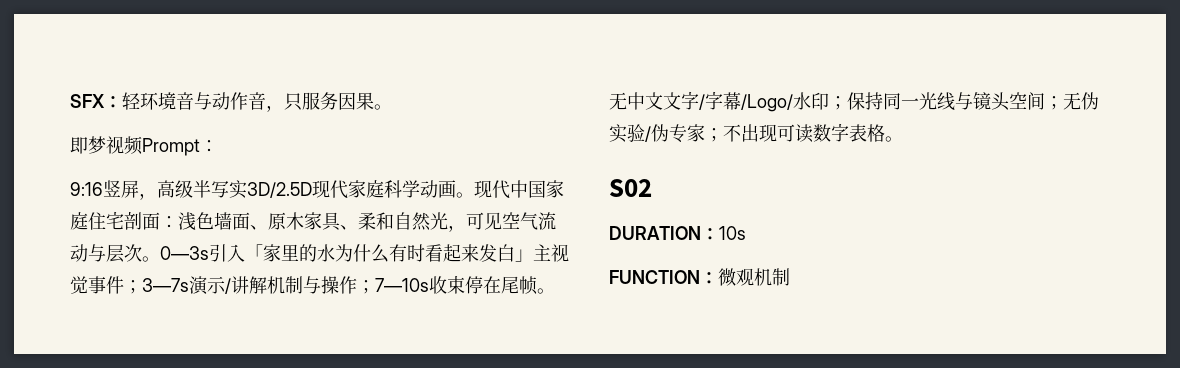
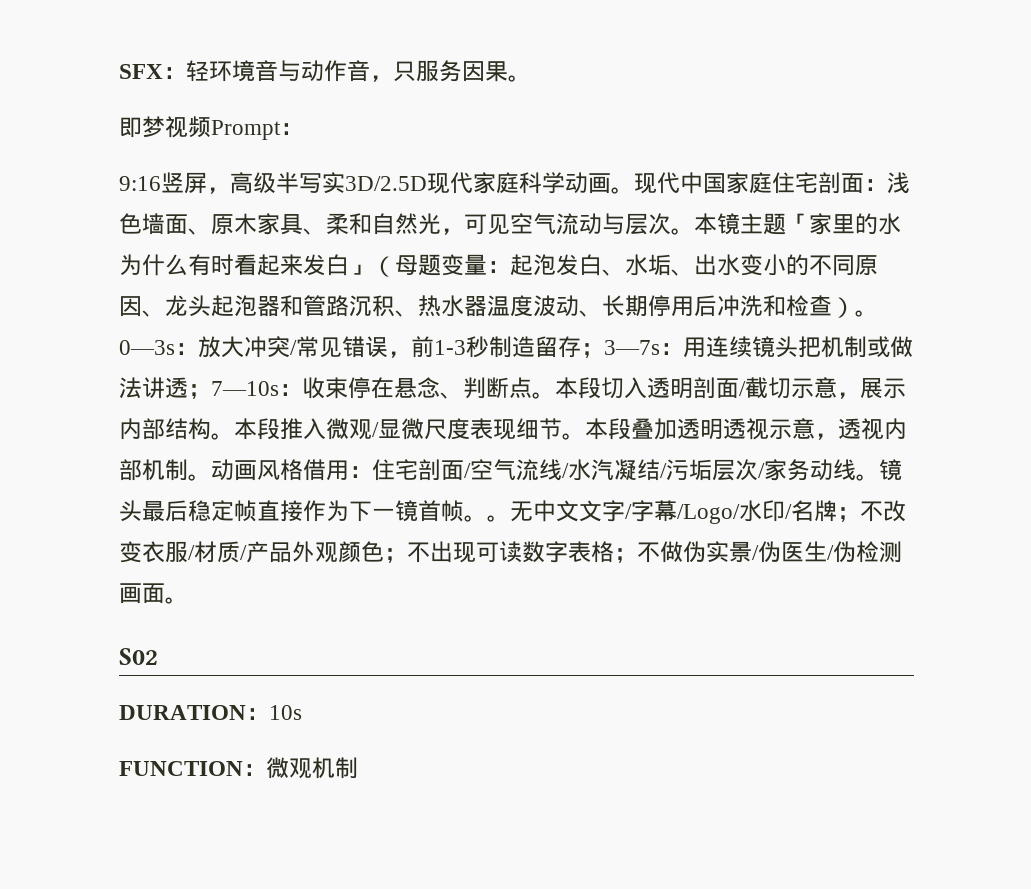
[160,244,245,262] 0—3s引入 -> [694,213,786,235] 本镜主题
[533,244,569,262] [70,276,538,295] 主视觉事件；3—7s演示/讲解机制与操作；7—10s收束停在尾帧 -> [372,254,878,277] [119,295,878,318] [119,336,913,358] [119,377,906,399] [119,418,907,440] [119,459,902,481] [119,500,487,522] （母题变量：起泡发白、水垢、出水变小的不同原因、龙头起泡器和管路沉积、热水器温度波动、长期停用后冲洗和检查）。0—3s：放大冲突/常见错误，前1-3秒制造留存；3—7s：用连续镜头把机制或做法讲透；7—10s：收束停在悬念、判断点。本段切入透明剖面/截切示意，展示内部结构。本段推入微观/显微尺度表现细节。本段叠加透明透视示意，透视内部机制。动画风格借用：住宅剖面/空气流线/水汽凝结/污垢层次/家务动线。镜头最后稳定帧直接作为下一镜首帧。
[829,92,1099,111] [609,124,705,143] ；保持同一光线与镜头空间；无伪实验/伪专家 -> [785,500,906,522] [119,541,384,563] /名牌；不改变衣服/材质/产品外观颜色
(885, 133) none -> [614,541,902,563] [119,583,165,604] ；不做伪实景/伪医生/伪检测画面

